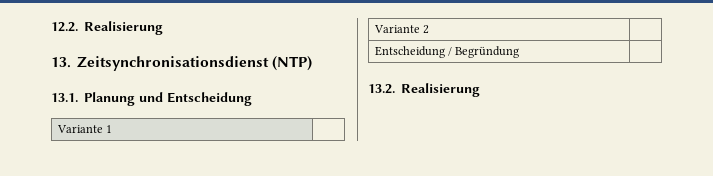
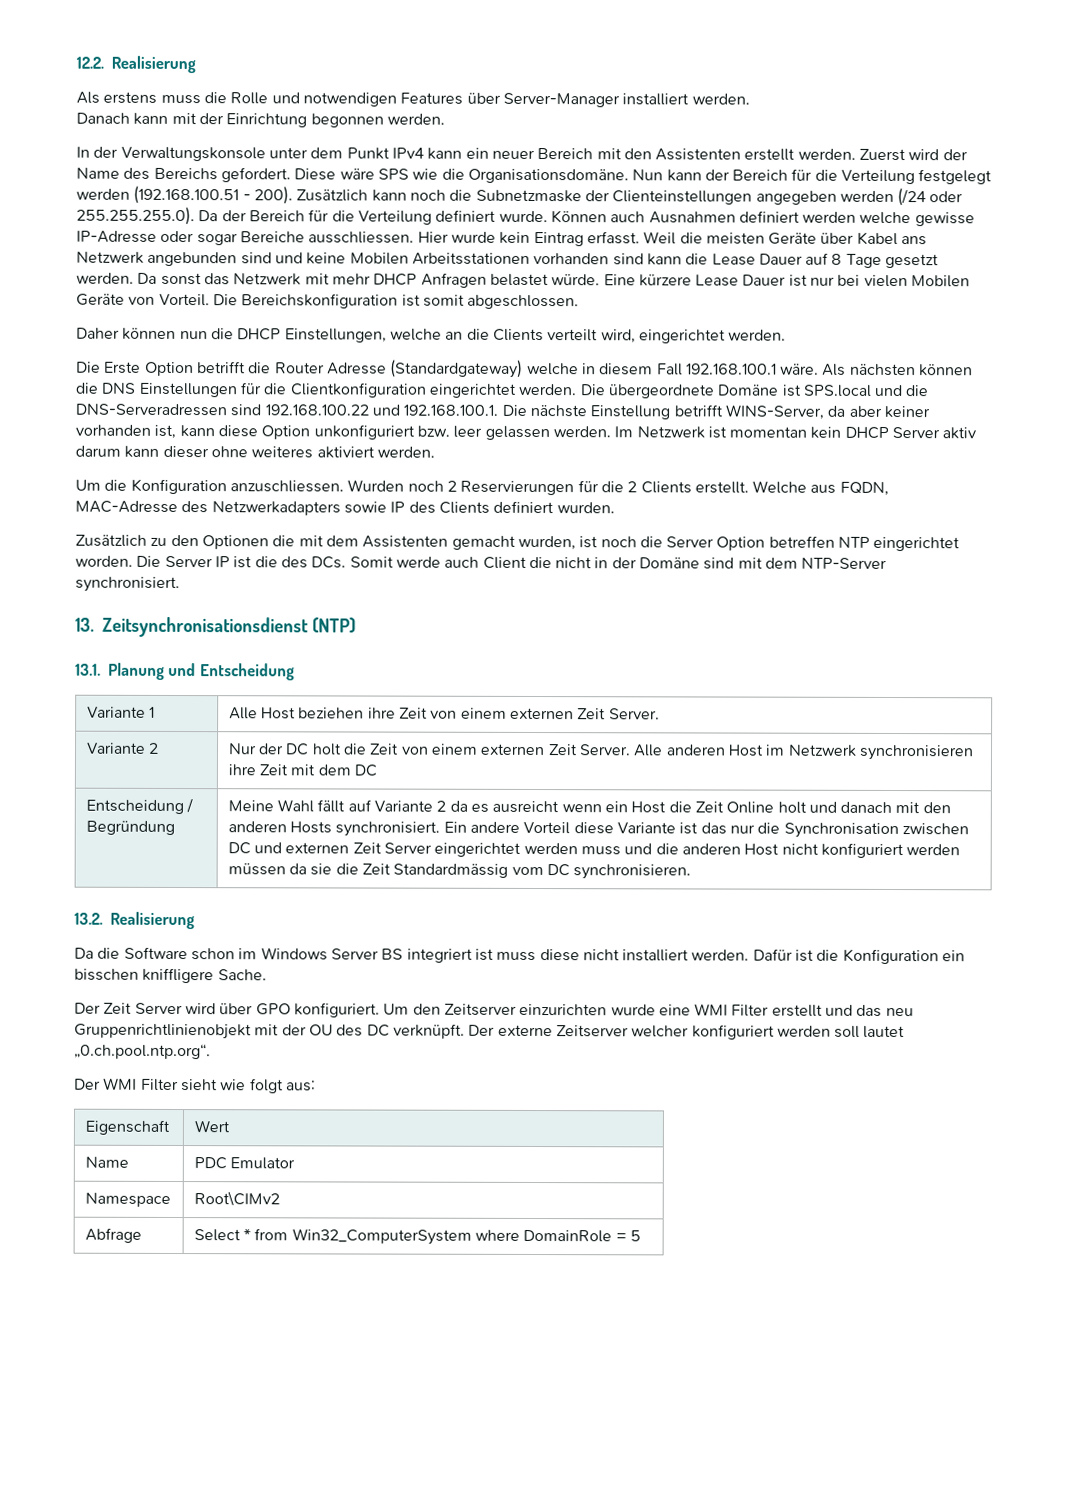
(164, 28) none -> [76,91,750,108] [76,112,445,128] [76,146,968,162] [76,167,993,185] [76,185,964,207] [76,206,975,227] [76,230,928,247] [76,251,940,269] [76,272,971,288] [76,293,580,310] [76,327,787,344] [76,359,974,378] [75,382,930,399] [75,403,930,420] [75,424,977,441] [75,445,435,459] [75,478,889,496] [75,500,615,516] [75,534,961,552] [75,555,888,570] [75,576,180,593] // Als erstens muss die Rolle und notwendigen Features über Server-Manager installiert werden. // Danach kann mit der Einrichtung begonnen werden. // In der Verwaltungskonsole unter dem Punkt IPv4 kann ein neuer Bereich mit den Assistenten erstellt werden. Zuerst wird der Name des Bereichs gefordert. Diese wäre SPS wie die Organisationsdomäne. Nun kann der Bereich für die Verteilung festgelegt werden (192.168.100.51 - 200). Zusätzlich kann noch die Subnetzmaske der Clienteinstellungen angegeben werden (/24 oder 255.255.255.0). Da der Bereich für die Verteilung definiert wurde. Können auch Ausnahmen definiert werden welche gewisse IP-Adresse oder sogar Bereiche ausschliessen. Hier wurde kein Eintrag erfasst. Weil die meisten Geräte über Kabel ans Netzwerk angebunden sind und keine Mobilen Arbeitsstationen vorhanden sind kann die Lease Dauer auf 8 Tage gesetzt werden. Da sonst das Netzwerk mit mehr DHCP Anfragen belastet würde. Eine kürzere Lease Dauer ist nur bei vielen Mobilen Geräte von Vorteil. Die Bereichskonfiguration ist somit abgeschlossen. // Daher können nun die DHCP Einstellungen, welche an die Clients verteilt wird, eingerichtet werden. // Die Erste Option betrifft die Router Adresse (Standardgateway) welche in diesem Fall 192.168.100.1 wäre. Als nächsten können die DNS Einstellungen für die Clientkonfiguration eingerichtet werden. Die übergeordnete Domäne ist SPS.local und die DNS-Serveradressen sind 192.168.100.22 und 192.168.100.1. Die nächste Einstellung betrifft WINS-Server, da aber keiner vorhanden ist, kann diese Option unkonfiguriert bzw. leer gelassen werden. Im Netzwerk ist momentan kein DHCP Server aktiv darum kann dieser ohne weiteres aktiviert werden. // Um die Konfiguration anzuschliessen. Wurden noch 2 Reservierungen für die 2 Clients erstellt. Welche aus FQDN, MAC-Adresse des Netzwerkadapters sowie IP des Clients definiert wurden. // Zusätzlich zu den Optionen die mit dem Assistenten gemacht wurden, ist noch die Server Option betreffen NTP eingerichtet worden. Die Server IP ist die des DCs. Somit werde auch Client die nicht in der Domäne sind mit dem NTP-Server synchronisiert.
[373,25,430,34] [374,46,520,58] [368,83,481,97] // Variante 2 | // Entscheidung / Begründung | // 13.2. Realisierung -> [228,707,660,720] [85,742,160,754] [227,743,974,761] [227,764,377,777] [85,798,194,815] [85,820,175,835] [227,799,951,814] [227,821,969,839] [227,842,961,859] [227,863,692,880] [74,911,195,930] [74,946,966,965] [74,967,267,984] [74,1002,914,1018] [74,1023,906,1040] [74,1043,211,1060] [74,1077,316,1094] [84,1119,170,1135] [193,1120,230,1133] [84,1156,129,1168] [193,1157,296,1170] [84,1192,171,1207] [193,1191,280,1207] [84,1227,142,1243] [193,1228,641,1245] Alle Host beziehen ihre Zeit von einem externen Zeit Server. // Variante 2 | Nur der DC holt die Zeit von einem externen Zeit Server. Alle anderen Host im Netzwerk synchronisieren ihre Zeit mit dem DC // Entscheidung / Begründung | Meine Wahl fällt auf Variante 2 da es ausreicht wenn ein Host die Zeit Online holt und danach mit den anderen Hosts synchronisiert. Ein andere Vorteil diese Variante ist das nur die Synchronisation zwischen DC und externen Zeit Server eingerichtet werden muss und die anderen Host nicht konfiguriert werden müssen da sie die Zeit Standardmässig vom DC synchronisieren. // 13.2. Realisierung // Da die Software schon im Windows Server BS integriert ist muss diese nicht installiert werden. Dafür ist die Konfiguration ein bisschen kniffligere Sache. // Der Zeit Server wird über GPO konfiguriert. Um den Zeitserver einzurichten wurde eine WMI Filter erstellt und das neu Gruppenrichtlinienobjekt mit der OU des DC verknüpft. Der externe Zeitserver welcher konfiguriert werden soll lautet „0.ch.pool.ntp.org“. // Der WMI Filter sieht wie folgt aus: // Eigenschaft | Wert // Name | PDC Emulator // Namespace | Root\CIMv2 // Abfrage | Select * from Win32_ComputerSystem where DomainRole = 5

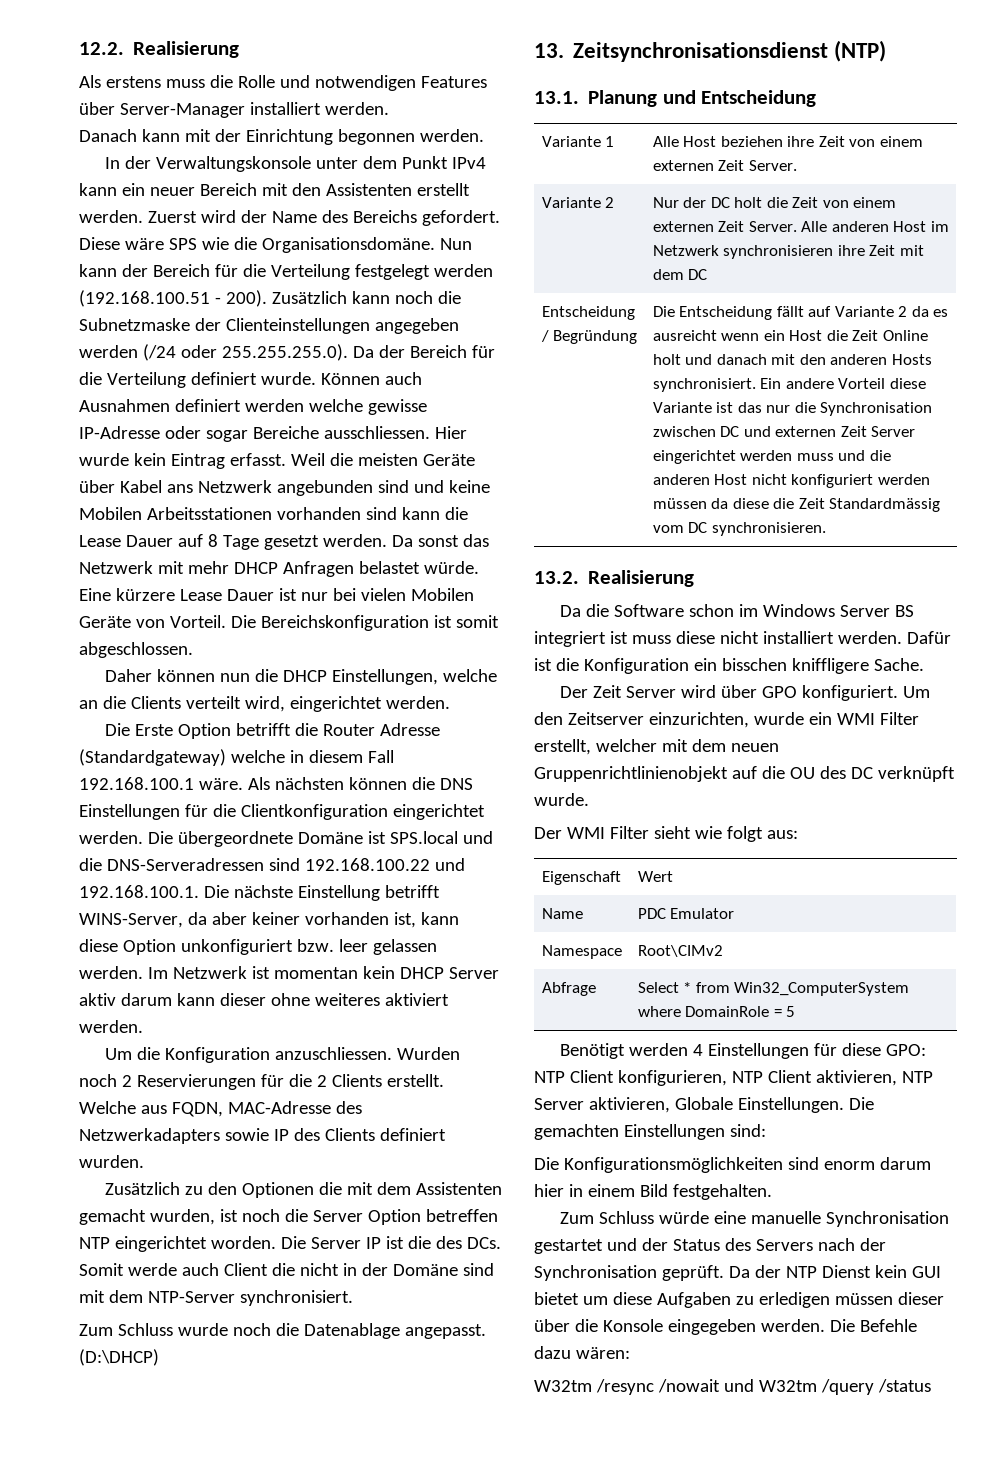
(180, 584) none -> [79,1323,486,1339] [79,1349,159,1366] // Zum Schluss wurde noch die Datenablage angepasst. (D:\DHCP)
[227,799,315,813] Meine Wahl -> [652,306,773,320] Die Entscheidung
[310,863,333,876] sie -> [732,498,769,509] diese
[519,1003,914,1017] [74,1023,906,1040] [74,1043,211,1060] einzurichten wurde eine WMI Filter erstellt und das neu Gruppenrichtlinienobjekt mit der OU des DC verknüpft. Der externe Zeitserver welcher konfiguriert werden soll lautet „0.ch.pool.ntp.org“. -> [648,712,919,728] [534,739,779,755] [534,766,955,782] [534,793,589,806] einzurichten, wurde ein WMI Filter erstellt, welcher mit dem neuen Gruppenrichtlinienobjekt auf die OU des DC verknüpft wurde.
(641, 1236) none -> [559,1043,926,1059] [534,1070,933,1086] [534,1097,874,1113] [534,1124,766,1140] [534,1157,931,1173] [534,1184,772,1200] [559,1211,949,1227] [534,1238,886,1254] [534,1265,941,1281] [534,1292,944,1308] [534,1319,917,1335] [534,1346,630,1359] [534,1379,931,1395] // Benötigt werden 4 Einstellungen für diese GPO: NTP Client konfigurieren, NTP Client aktivieren, NTP Server aktivieren, Globale Einstellungen. Die gemachten Einstellungen sind: // Die Konfigurationsmöglichkeiten sind enorm darum hier in einem Bild festgehalten. // Zum Schluss würde eine manuelle Synchronisation gestartet und der Status des Servers nach der Synchronisation geprüft. Da der NTP Dienst kein GUI bietet um diese Aufgaben zu erledigen müssen dieser über die Konsole eingegeben werden. Die Befehle dazu wären: // W32tm /resync /nowait und W32tm /query /status

